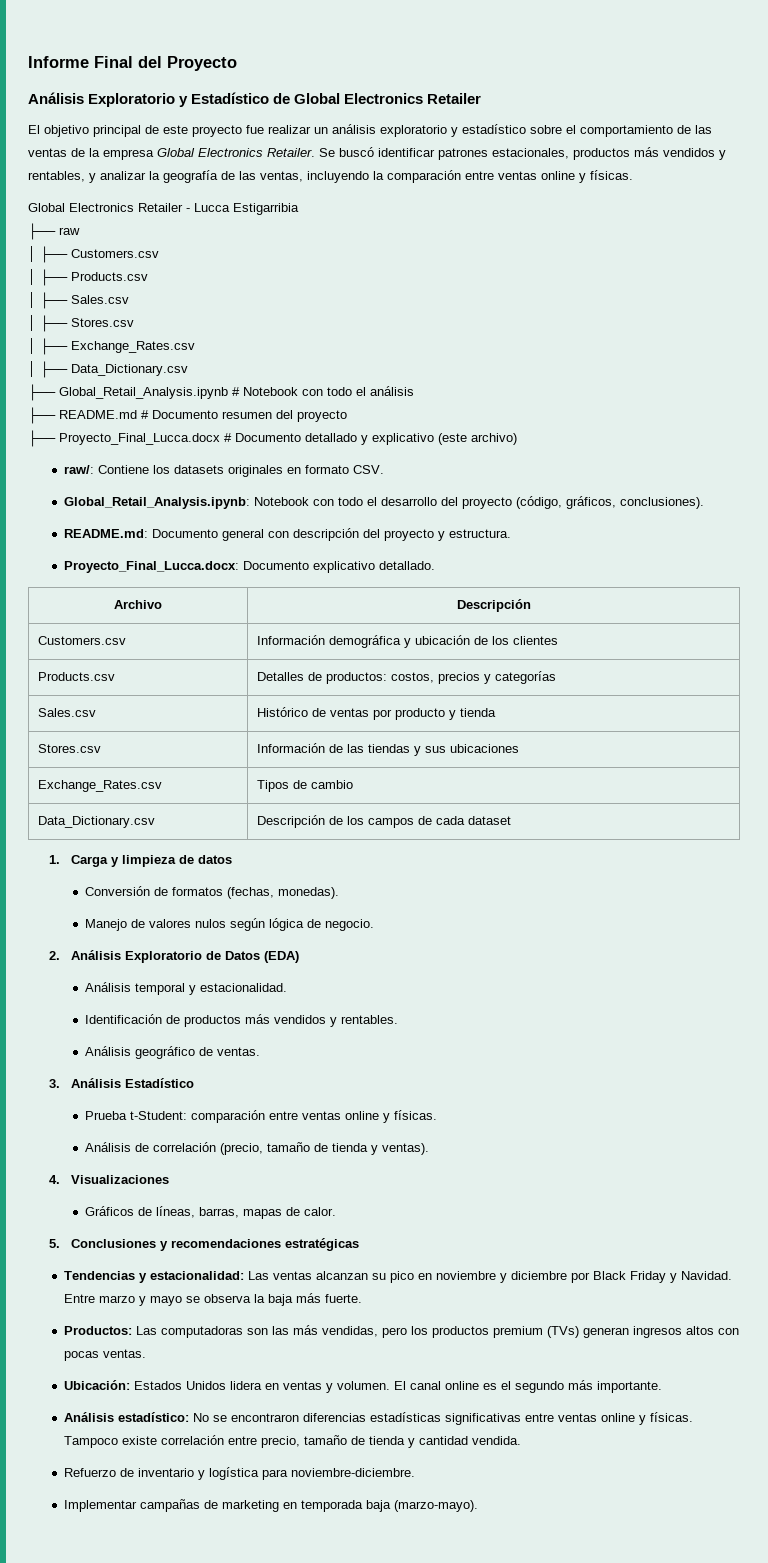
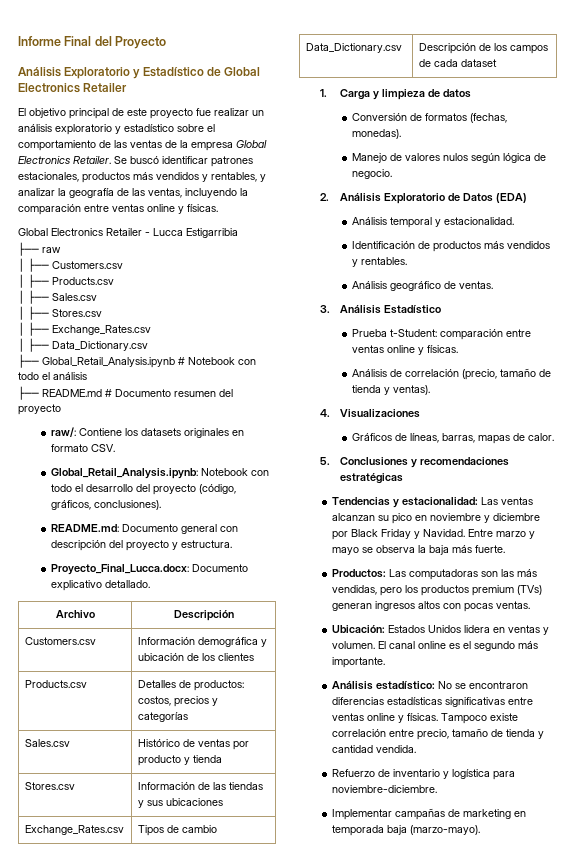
[28,430,517,447] // ├── Proyecto_Final_Lucca.docx # Documento detallado y explicativo (este archivo) -> (61, 409) none

